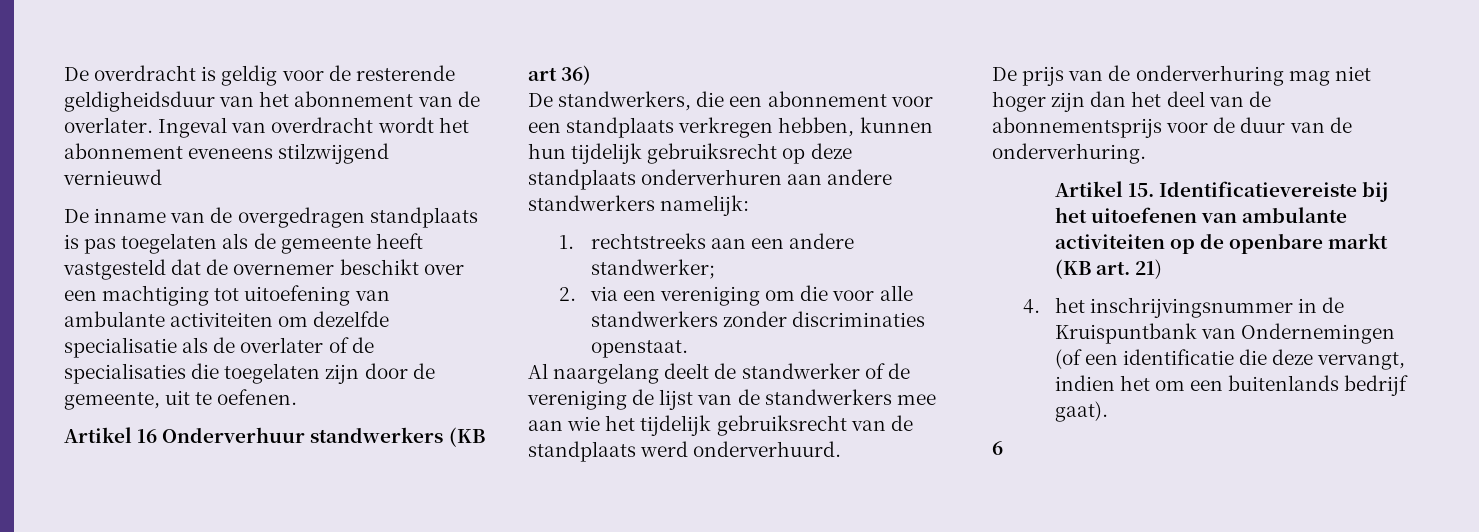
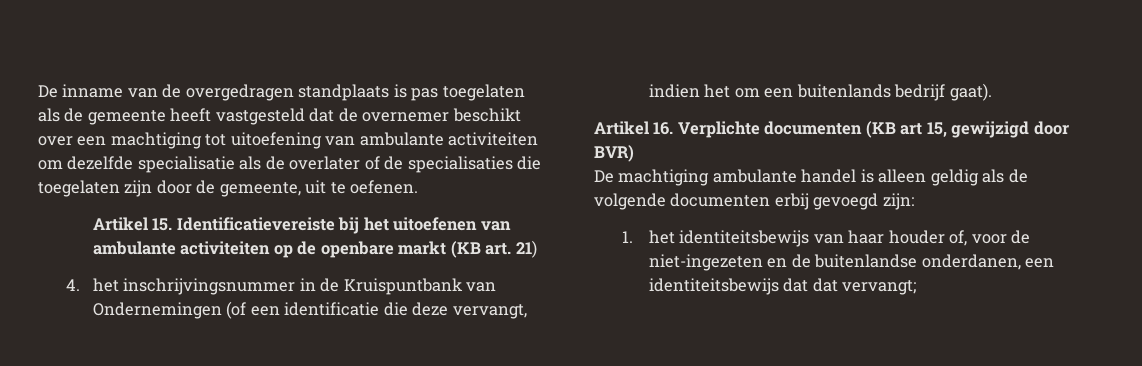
[64,65,455,86] [64,91,480,112] [64,117,469,138] [64,143,390,164] [63,169,162,185] [64,209,89,223] De overdracht is geldig voor de resterende geldigheidsduur van het abonnement van de overlater. Ingeval van overdracht wordt het abonnement eveneens stilzwijgend vernieuwd // De -> [38,85,58,98] De
[64,427,485,447] [528,65,592,85] [528,91,933,111] [528,117,933,138] [528,143,852,164] [528,169,893,190] [528,195,750,216] [559,233,855,249] [590,259,715,279] [559,285,913,306] [590,311,926,327] [590,340,688,358] [528,363,910,384] [527,389,936,410] [528,415,913,436] [528,441,842,462] [992,65,1371,86] [992,91,1271,112] [992,117,1352,138] [992,143,1146,164] // Artikel 16 Onderverhuur standwerkers (KB art 36) // De standwerkers, die een abonnement voor een standplaats verkregen hebben, kunnen hun tijdelijk gebruiksrecht op deze standplaats onderverhuren aan andere standwerkers namelijk: // 1. rechtstreeks aan een andere standwerker; // 2. via een vereniging om die voor alle standwerkers zonder discriminaties openstaat. // Al naargelang deelt de standwerker of de vereniging de lijst van de standwerkers mee aan wie het tijdelijk gebruiksrecht van de standplaats werd onderverhuurd. // De prijs van de onderverhuring mag niet hoger zijn dan het deel van de abonnementsprijs voor de duur van de onderverhuring. -> (419, 187) none
[992,441,1003,455] 6 -> [594,121,1069,138] [594,145,634,162] [594,169,1028,186] [594,193,914,210] [621,230,1031,247] [648,254,1055,271] [648,278,917,295] Artikel 16. Verplichte documenten (KB art 15, gewijzigd door BVR) // De machtiging ambulante handel is alleen geldig als de volgende documenten erbij gevoegd zijn: // 1. het identiteitsbewijs van haar houder of, voor de niet-ingezeten en de buitenlandse onderdanen, een identiteitsbewijs dat dat vervangt;

